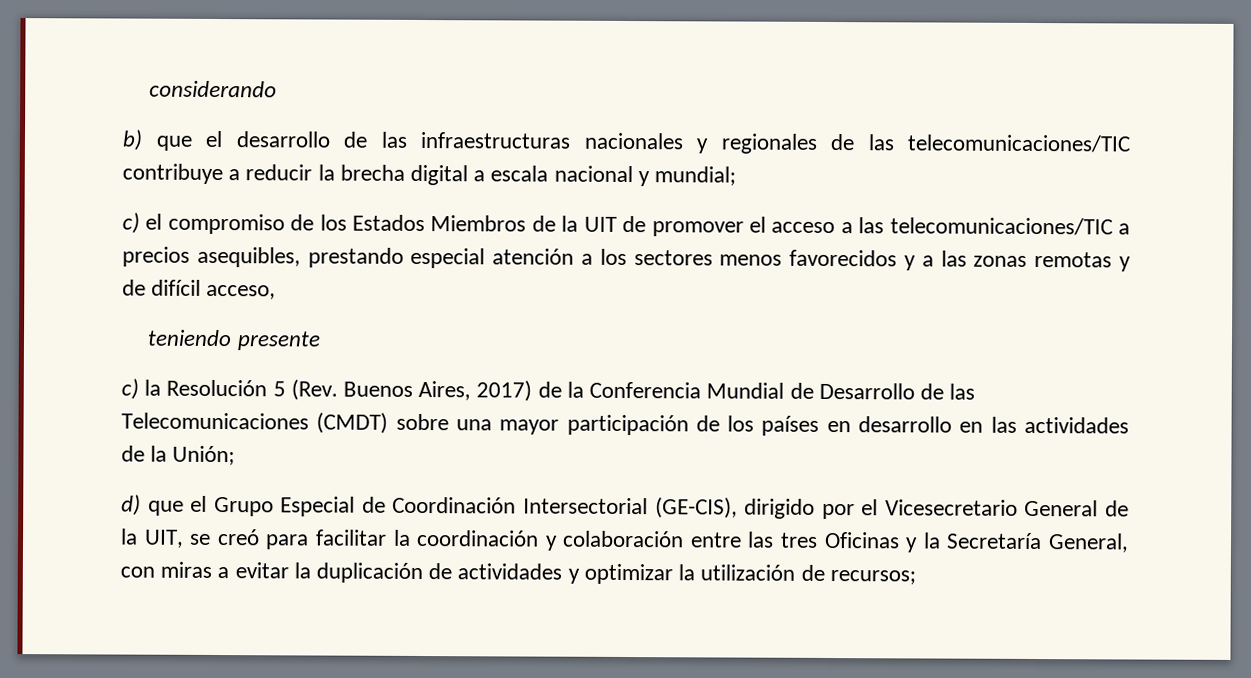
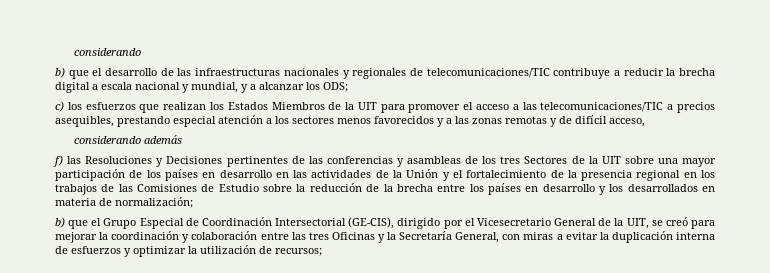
[867,134,895,151] las -> (423, 72) none
[654,166,737,186] [122,212,315,235] mundial; // c) el compromiso de -> [191,82,348,93] [55,101,207,113] mundial, y a alcanzar los ODS; // c) los esfuerzos que realizan
[622,215,647,233] de -> [380,104,405,113] para
[147,329,321,351] [121,378,976,402] [121,412,389,434] teniendo presente // c) la Resolución 5 (Rev. Buenos Aires, 2017) de la Conferencia Mundial de Desarrollo de las Telecomunicaciones (CMDT) -> [74,135,183,144] [53,155,621,167] considerando además // f) las Resoluciones y Decisiones pertinentes de las conferencias y asambleas de los tres Sectores de la UIT
[172,445,236,466] [121,494,141,516] Unión; // d) -> [406,169,715,181] [55,183,716,195] [55,197,193,208] [55,217,65,228] Unión y el fortalecimiento de la presencia regional en los trabajos de las Comisiones de Estudio sobre la reducción de la brecha entre los países en desarrollo y los desarrollados en materia de normalización; // b)
[314,529,387,546] facilitar -> [55,232,97,243] mejorar
[428,563,563,580] de actividades -> [675,232,715,240] [55,246,121,254] interna de esfuerzos

